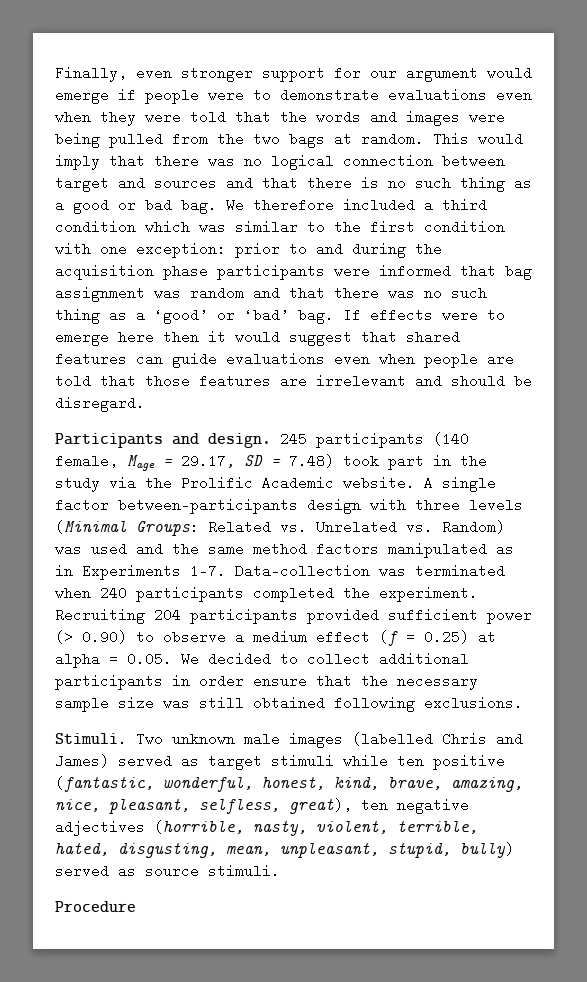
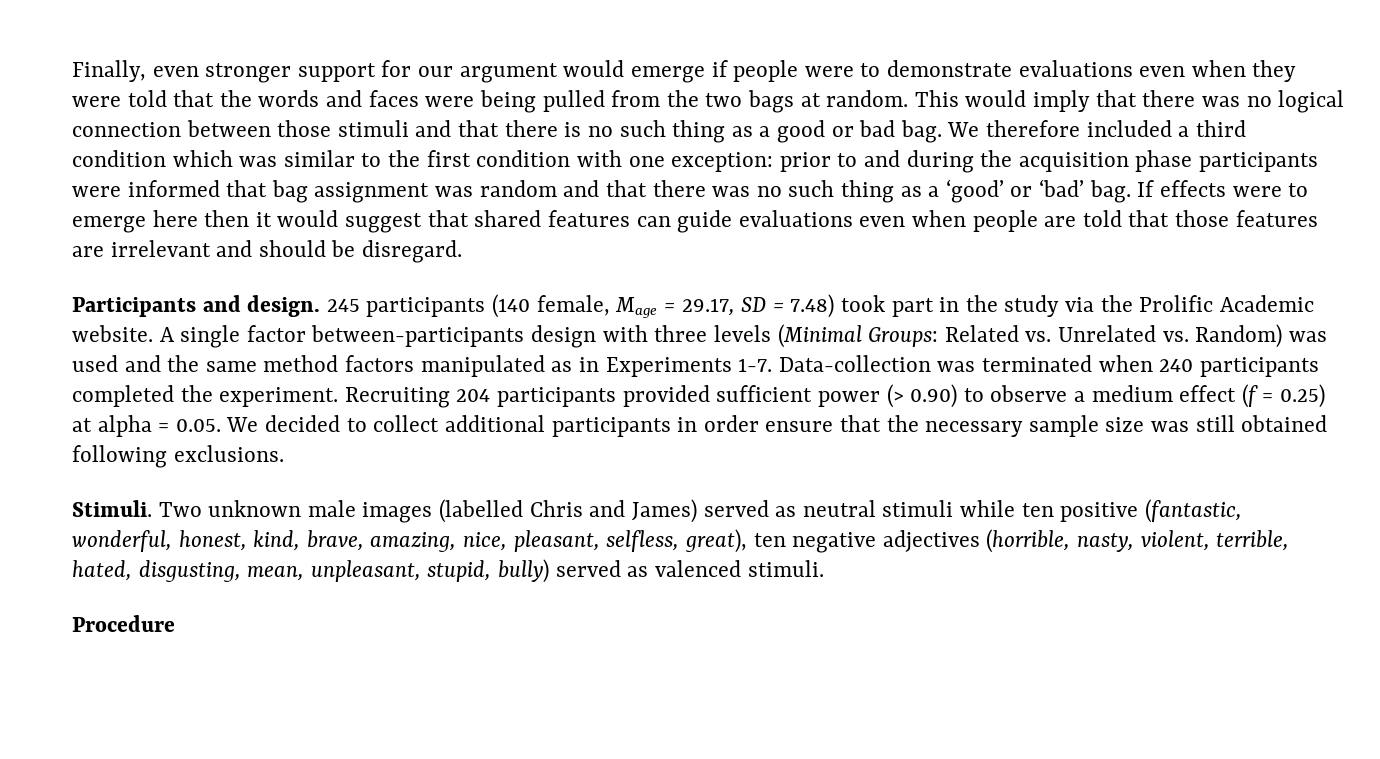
[406,110,460,126] images -> [368,90,419,107] faces
[55,176,217,192] target and sources -> [277,120,409,137] those stimuli
[208,754,262,770] target -> [802,500,876,517] neutral
[145,864,199,878] source -> [654,560,741,577] valenced

